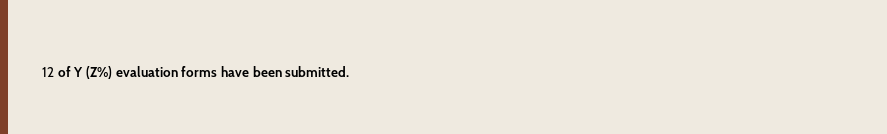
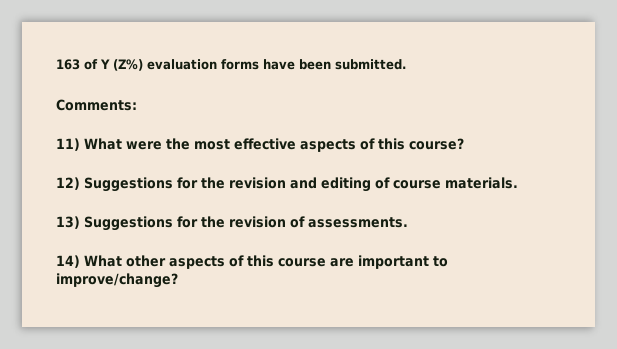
[42,67,54,77] 12 -> [56,59,80,70] 163
(350, 71) none -> [56,99,137,111] [56,138,464,152] [56,177,518,192] [56,216,408,231] [56,255,448,269] [56,273,178,288] // Comments: // 11) What were the most effective aspects of this course? // 12) Suggestions for the revision and editing of course materials. // 13) Suggestions for the revision of assessments. // 14) What other aspects of this course are important to improve/change?

